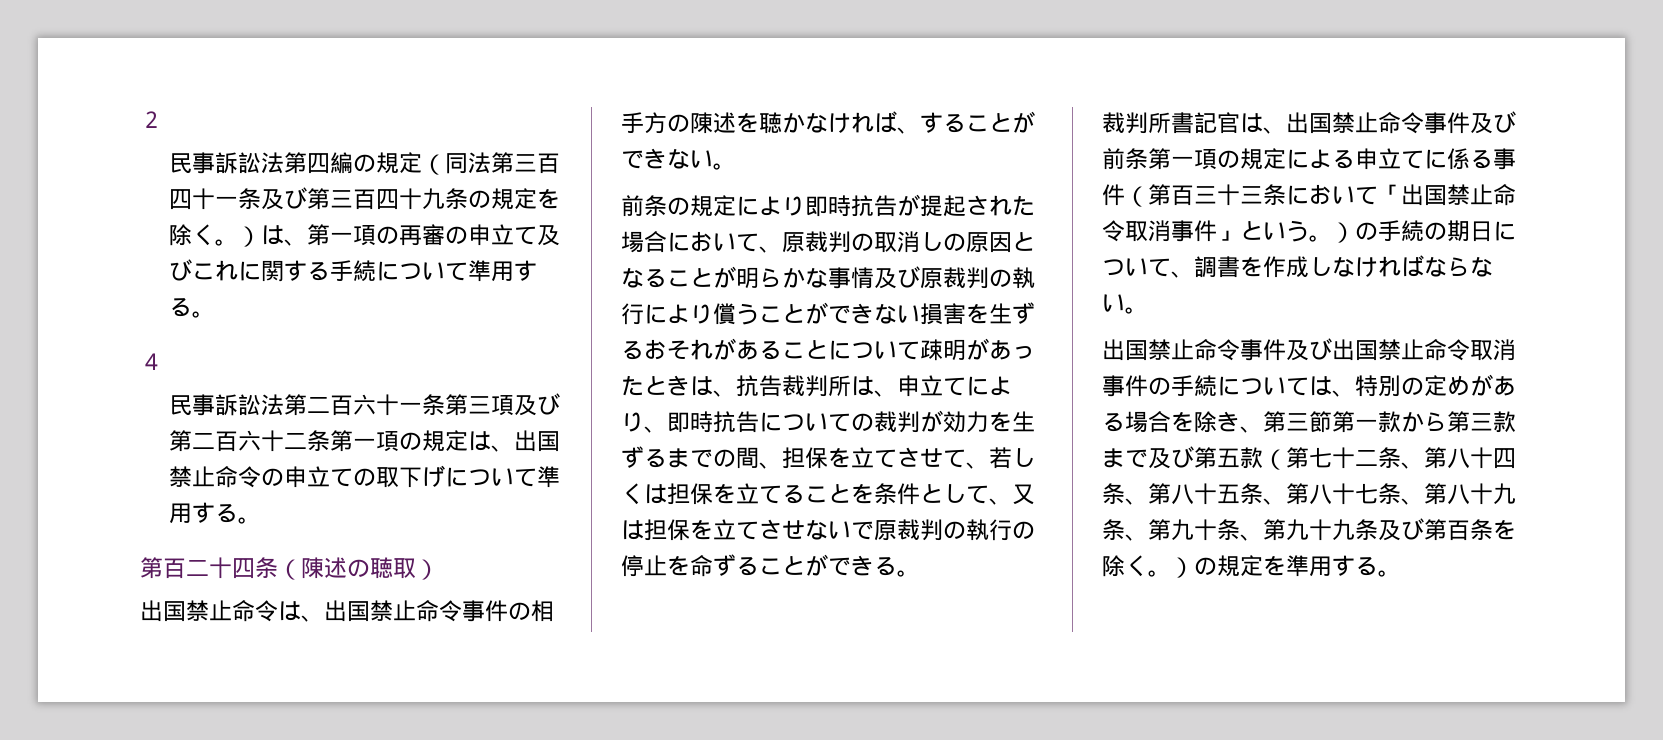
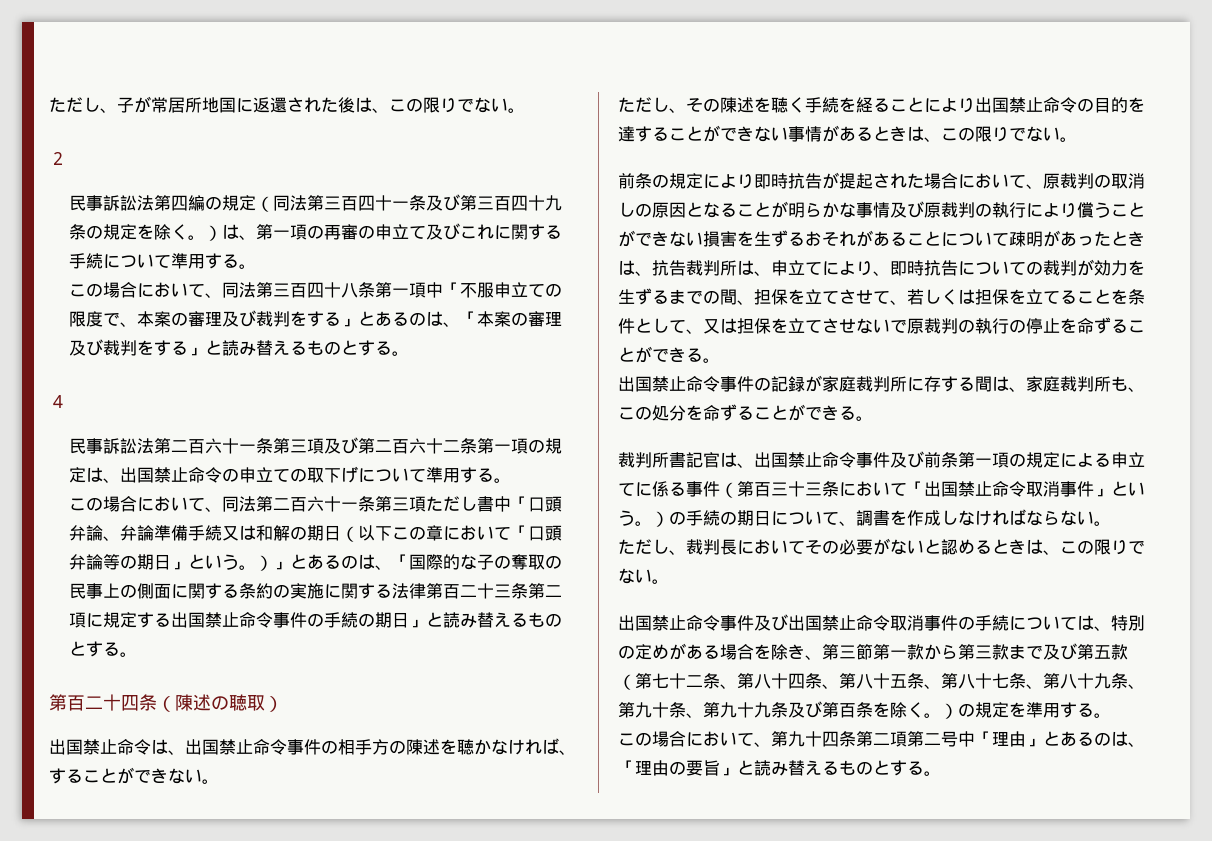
(140, 119) none -> [49,96,525,113] ただし、子が常居所地国に返還された後は、この限りでない。 //
(215, 314) none -> [69,282,563,298] [69,310,563,327] [69,339,410,356] // この場合において、同法第三百四十八条第一項中「不服申立ての限度で、本案の審理及び裁判をする」とあるのは、「本案の審理及び裁判をする」と読み替えるものとする。
(261, 520) none -> [69,496,563,512] [69,525,563,542] [69,554,563,571] [69,583,563,599] [69,612,563,628] [69,641,138,657] // この場合において、同法第二百六十一条第三項ただし書中「口頭弁論、弁論準備手続又は和解の期日（以下この章において「口頭弁論等の期日」という。）」とあるのは、「国際的な子の奪取の民事上の側面に関する条約の実施に関する法律第百二十三条第二項に規定する出国禁止命令事件の手続の期日」と読み替えるものとする。
(736, 166) none -> [618,97,1145,113] [618,125,1077,142] // ただし、その陳述を聴く手続を経ることにより出国禁止命令の目的を達することができない事情があるときは、この限りでない。
(920, 573) none -> [618,375,1145,392] [618,404,873,421] // 出国禁止命令事件の記録が家庭裁判所に存する間は、家庭裁判所も、この処分を命ずることができる。
(1148, 310) none -> [618,538,1145,555] [618,568,669,584] // ただし、裁判長においてその必要がないと認めるときは、この限りでない。
(1401, 573) none -> [618,731,1145,747] [618,760,941,776] // この場合において、第九十四条第二項第二号中「理由」とあるのは、「理由の要旨」と読み替えるものとする。

